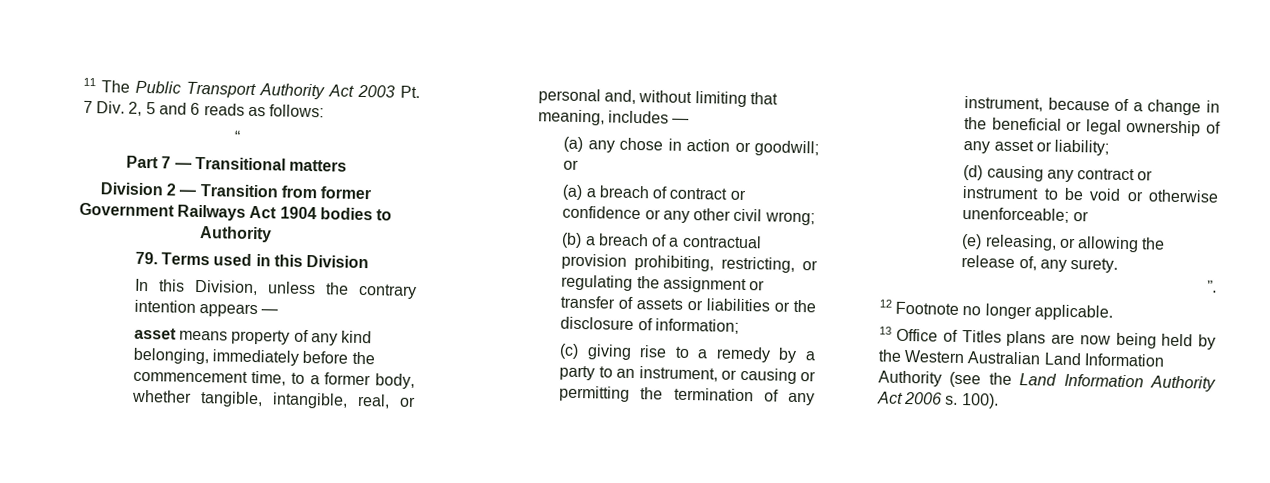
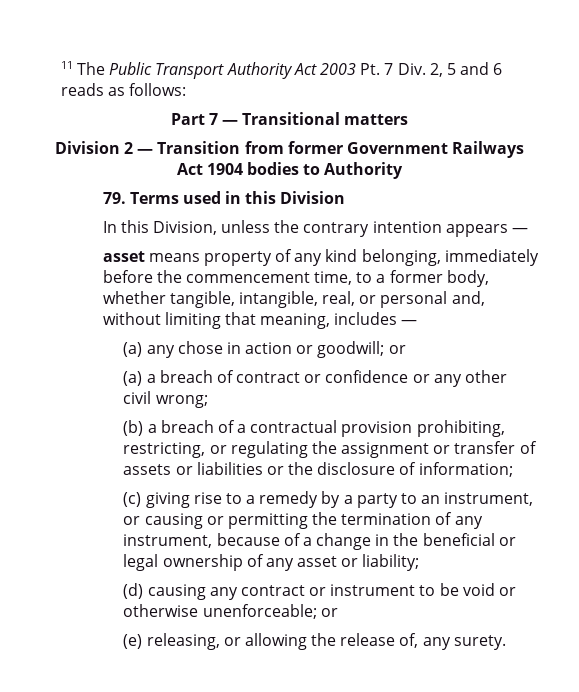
[233,130,240,143] // “ -> (187, 89) none
[1207,280,1217,293] [878,299,1113,321] [878,326,1216,350] [877,349,1165,367] [877,370,1216,392] [876,391,999,409] // ”. // 12 Footnote no longer applicable. // 13 Office of Titles plans are now being held by the Western Australian Land Information Authority (see the Land Information Authority Act 2006 s. 100). -> (506, 642) none

